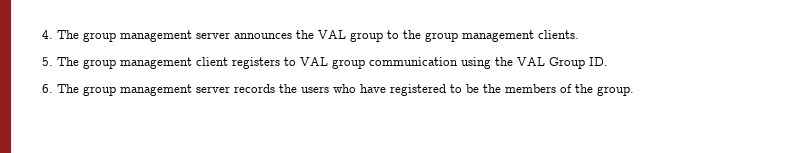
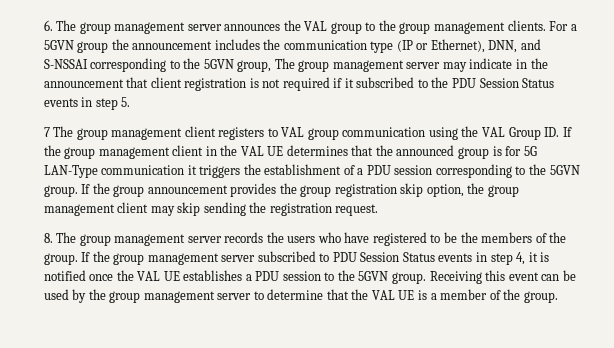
[41,30,53,39] 4. -> [43,20,53,31] 6.
[41,57,53,66] // 5. -> [549,21,577,31] [43,39,541,53] [43,58,548,72] [43,77,555,91] [43,97,131,110] [43,127,50,137] For a 5GVN group the announcement includes the communication type (IP or Ethernet), DNN, and S-NSSAI corresponding to the 5GVN group, The group management server may indicate in the announcement that client registration is not required if it subscribed to the PDU Session Status events in step 5. // 7
[41,84,53,93] // 6. -> [562,127,572,137] [43,145,537,159] [43,164,580,178] [43,183,519,197] [43,202,379,216] [43,233,53,243] If the group management client in the VAL UE determines that the announced group is for 5G LAN-Type communication it triggers the establishment of a PDU session corresponding to the 5GVN group. If the group announcement provides the group registration skip option, the group management client may skip sending the registration request. // 8.
(634, 91) none -> [81,251,550,265] [43,270,576,284] [43,289,558,303] If the group management server subscribed to PDU Session Status events in step 4, it is notified once the VAL UE establishes a PDU session to the 5GVN group. Receiving this event can be used by the group management server to determine that the VAL UE is a member of the group.

